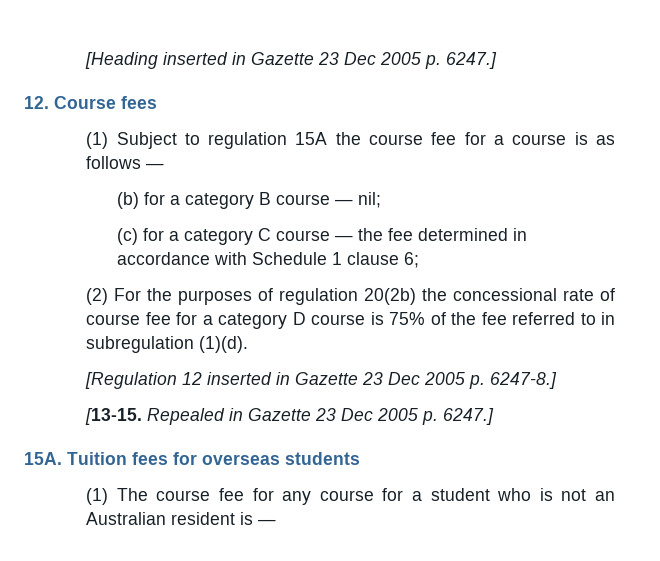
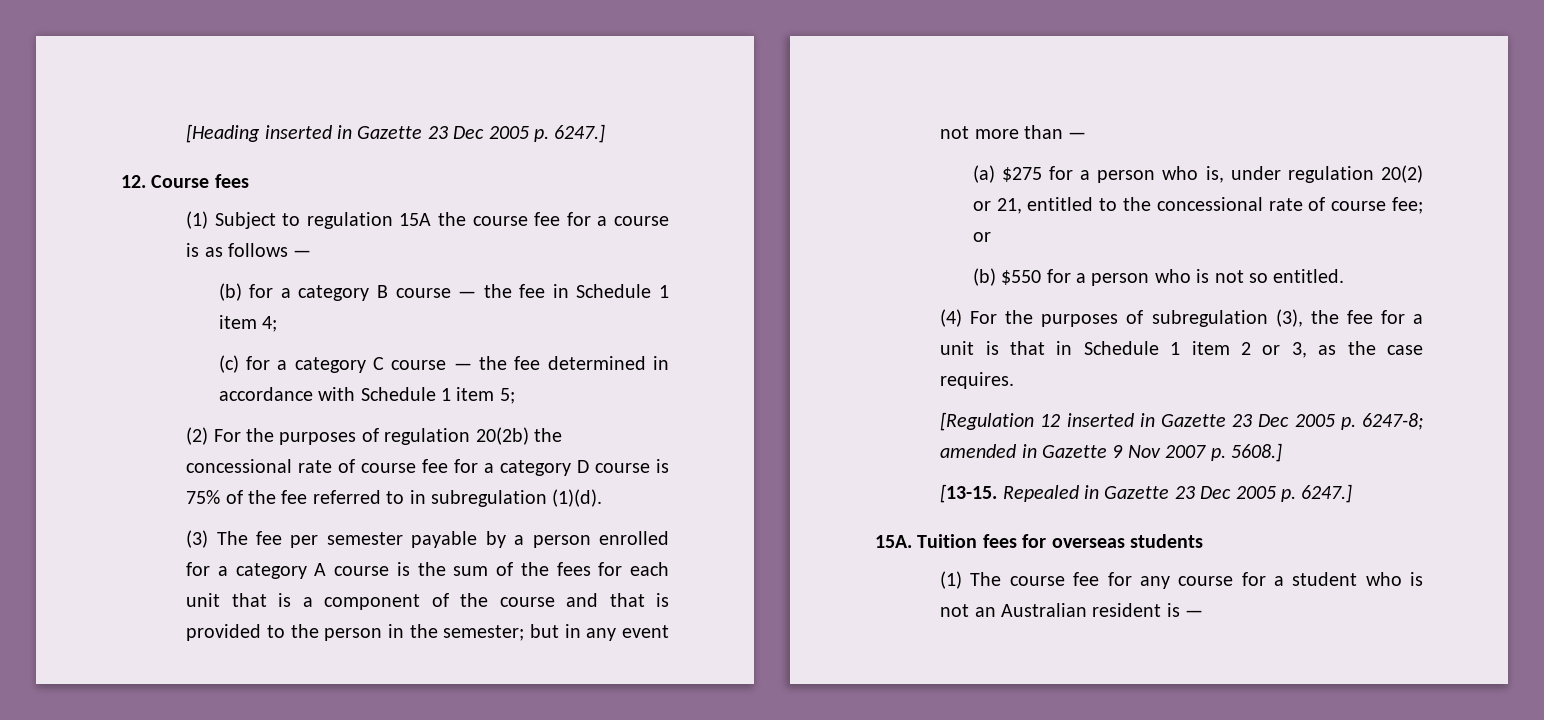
[358,192,382,208] nil; -> [483,284,669,298] [218,315,278,332] the fee in Schedule 1 item 4;
[347,252,420,268] clause 6; -> [456,387,515,404] item 5;
(249, 344) none -> [186,530,669,548] [186,562,669,579] [186,593,670,610] [186,624,670,641] [940,125,1087,139] [972,165,1423,183] [972,197,1423,214] [972,232,991,242] [972,268,1345,286] [940,309,1423,327] [940,341,1423,358] [940,372,1015,389] // (3) The fee per semester payable by a person enrolled for a category A course is the sum of the fees for each unit that is a component of the course and that is provided to the person in the semester; but in any event not more than — // (a) $275 for a person who is, under regulation 20(2) or 21, entitled to the concessional rate of course fee; or // (b) $550 for a person who is not so entitled. // (4) For the purposes of subregulation (3), the fee for a unit is that in Schedule 1 item 2 or 3, as the case requires.
[490,372,558,389] 6247-8.] -> [1362,413,1424,430] [940,443,1282,462] 6247-8; amended in Gazette 9 Nov 2007 p. 5608.]

